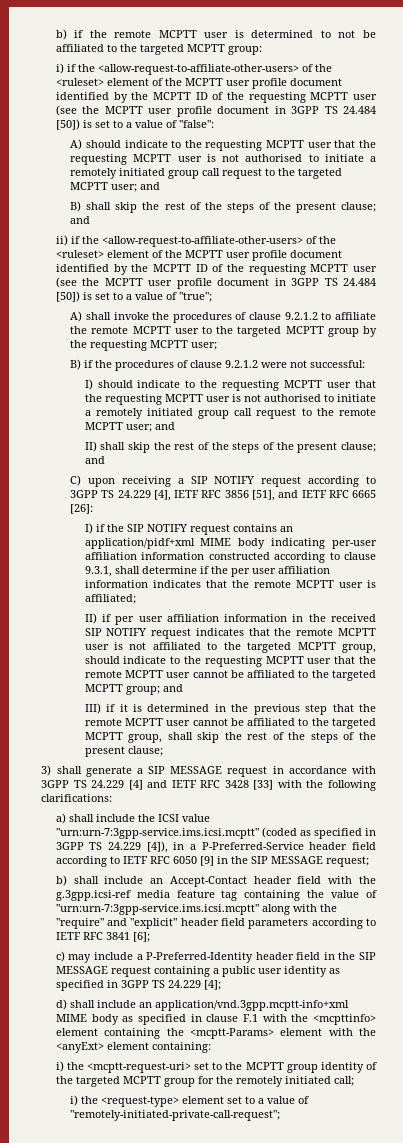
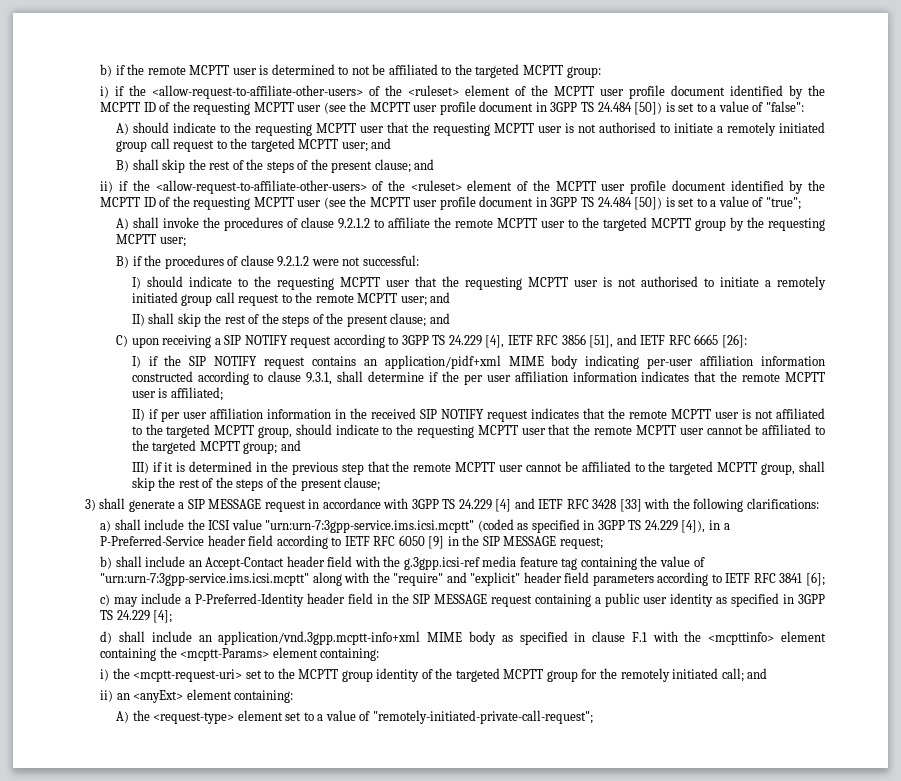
[328,1028,376,1036] [55,1042,149,1053] with the <anyExt> element -> (318, 652) none
[70,1095,79,1106] // i) -> [747,668,768,679] [100,689,294,703] [116,711,130,723] and // ii) an <anyExt> element containing: // A)

